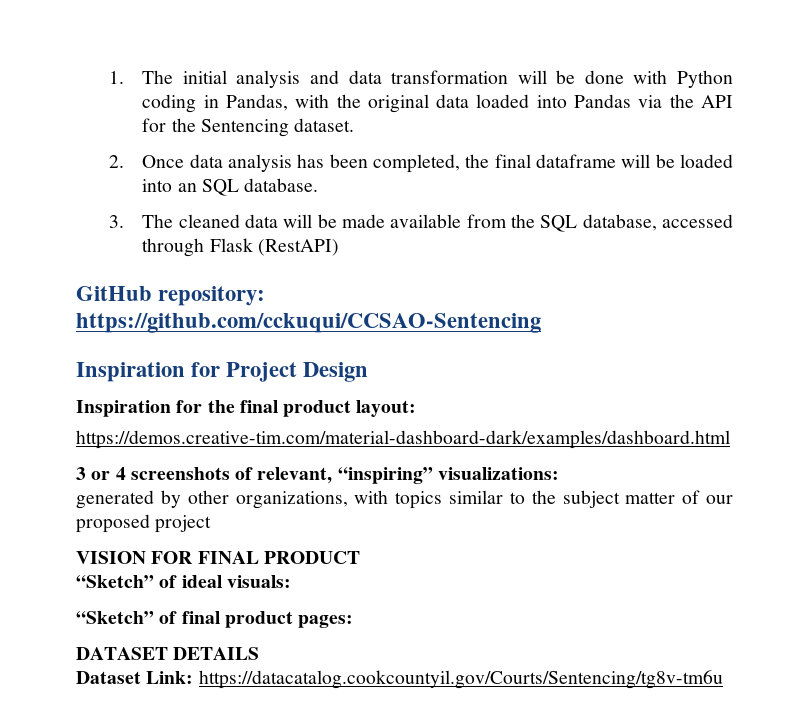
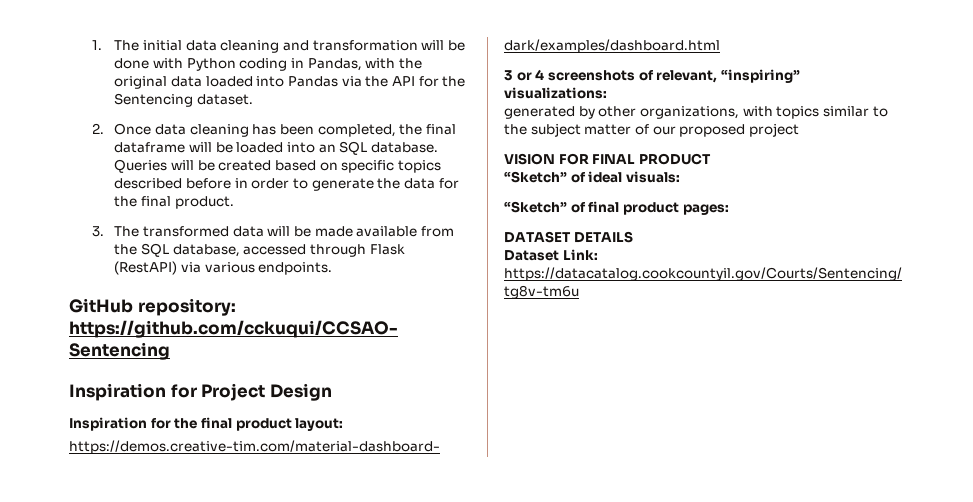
[236,70,382,88] analysis and data -> [185,40,310,53] data cleaning and
[228,154,293,172] analysis -> [189,124,249,137] cleaning
(319, 185) none -> [114,159,441,173] [114,178,459,191] [114,196,234,209] Queries will be created based on specific topics described before in order to generate the data for the final product.
[178,214,240,228] cleaned -> [143,226,230,237] transformed
(339, 247) none -> [181,262,333,275] via various endpoints.

